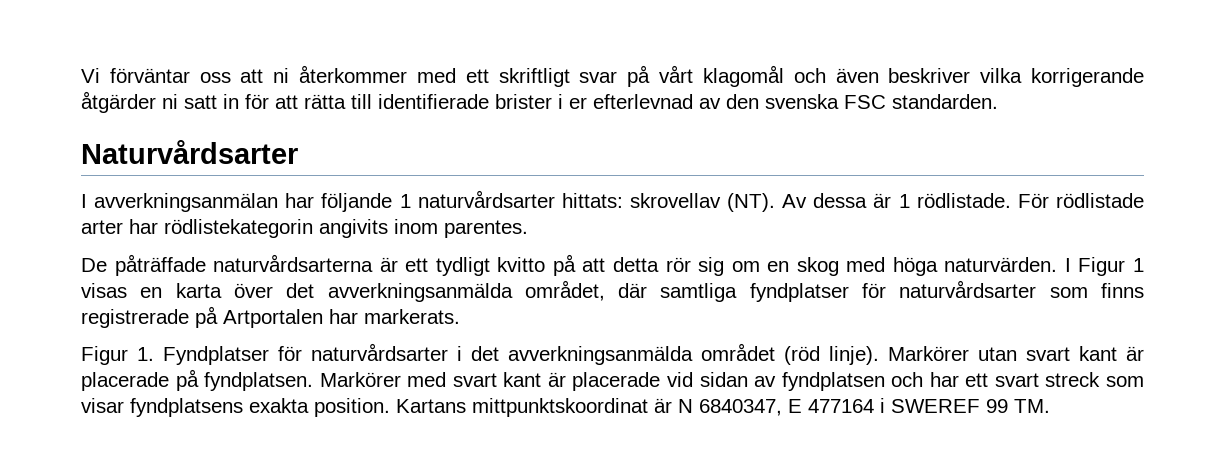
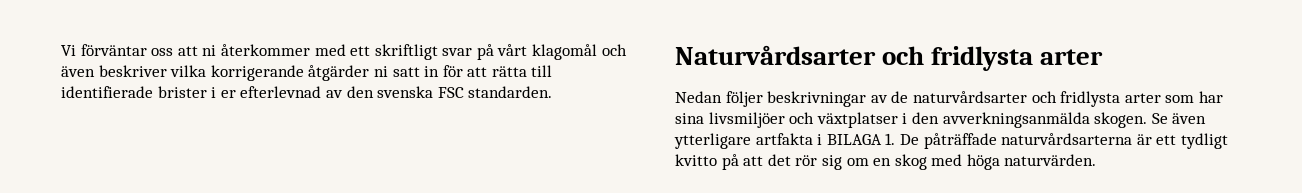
[81,190,1144,212] [81,219,528,238] // I avverkningsanmälan har följande 1 naturvårdsarter hittats: skrovellav (NT). Av dessa är 1 rödlistade. För rödlistade arter har rödlistekategorin angivits inom parentes. // -> [882,46,1104,71] [675,91,1223,107] [675,112,1207,128] [674,133,896,149] och fridlysta arter // Nedan följer beskrivningar av de naturvårdsarter och fridlysta arter som har sina livsmiljöer och växtplatser i den avverkningsanmälda skogen. Se även ytterligare artfakta i BILAGA 1.
[612,257,659,272] detta -> [767,154,791,166] det
[1064,257,1144,276] [81,280,1144,302] [81,306,460,328] [81,343,1144,365] [81,369,1144,391] [81,398,1050,417] I Figur 1 visas en karta över det avverkningsanmälda området, där samtliga fyndplatser för naturvårdsarter som finns registrerade på Artportalen har markerats. // Figur 1. Fyndplatser för naturvårdsarter i det avverkningsanmälda området (röd linje). Markörer utan svart kant är placerade på fyndplatsen. Markörer med svart kant är placerade vid sidan av fyndplatsen och har ett svart streck som visar fyndplatsens exakta position. Kartans mittpunktskoordinat är N 6840347, E 477164 i SWEREF 99 TM. -> (1097, 160) none

